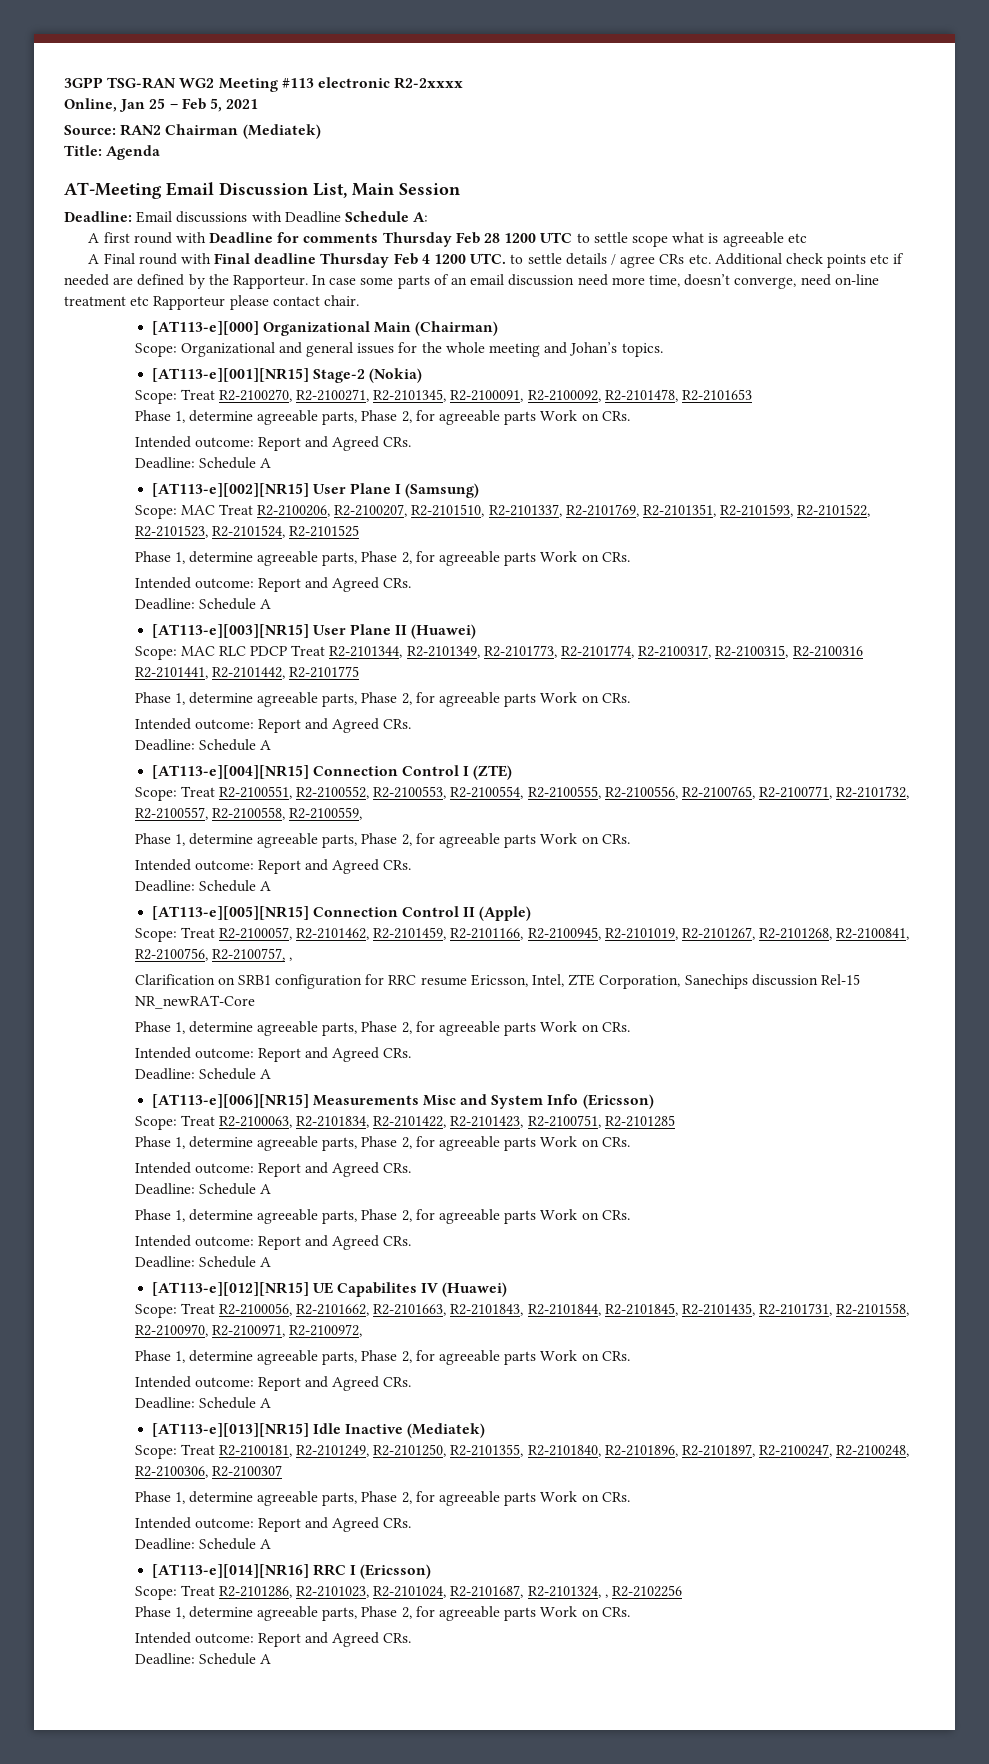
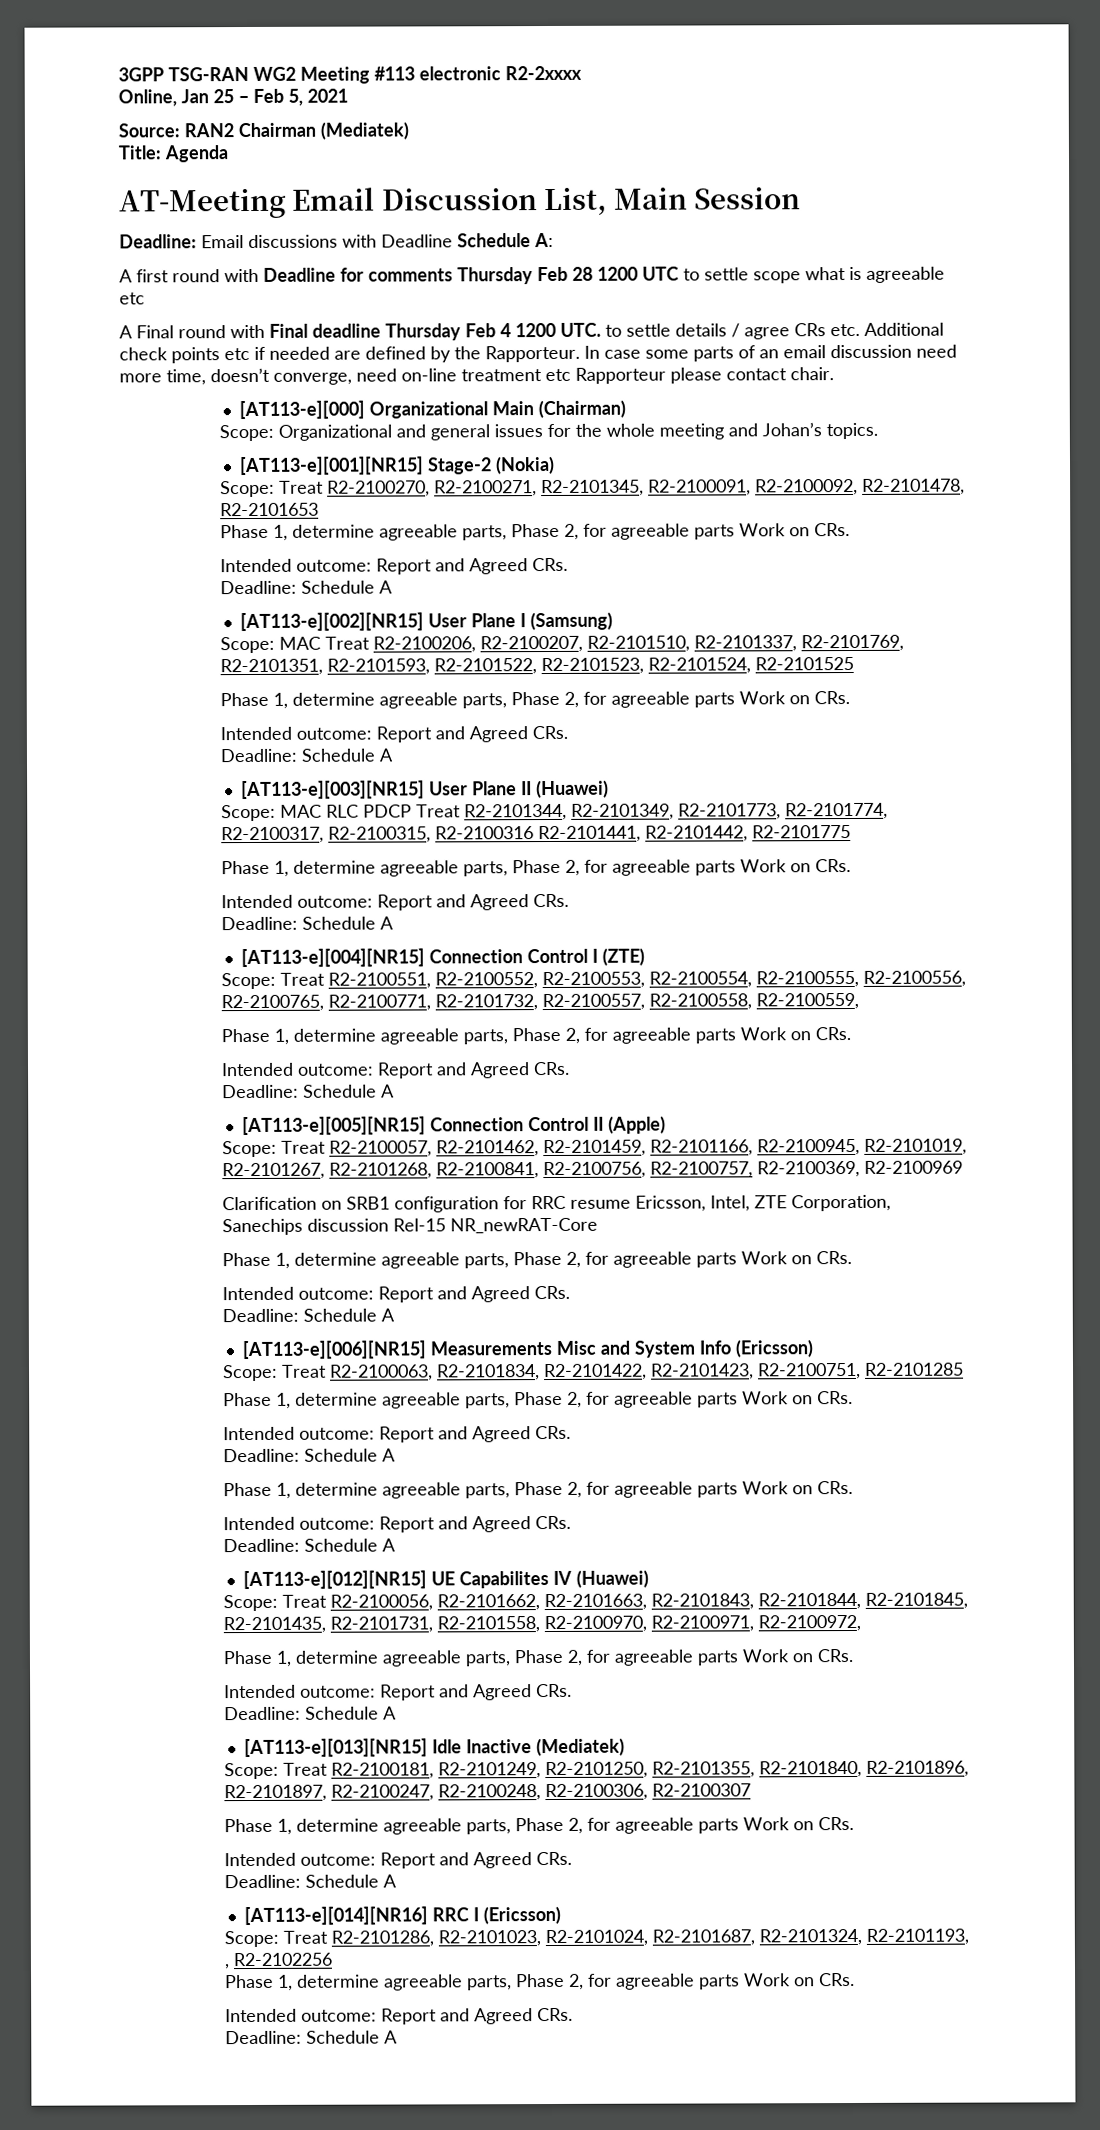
[288,957,292,961] , -> [757,1160,964,1178] R2-2100369, R2-2100969
(601, 1592) none -> [866,1928,970,1945] R2-2101193,

